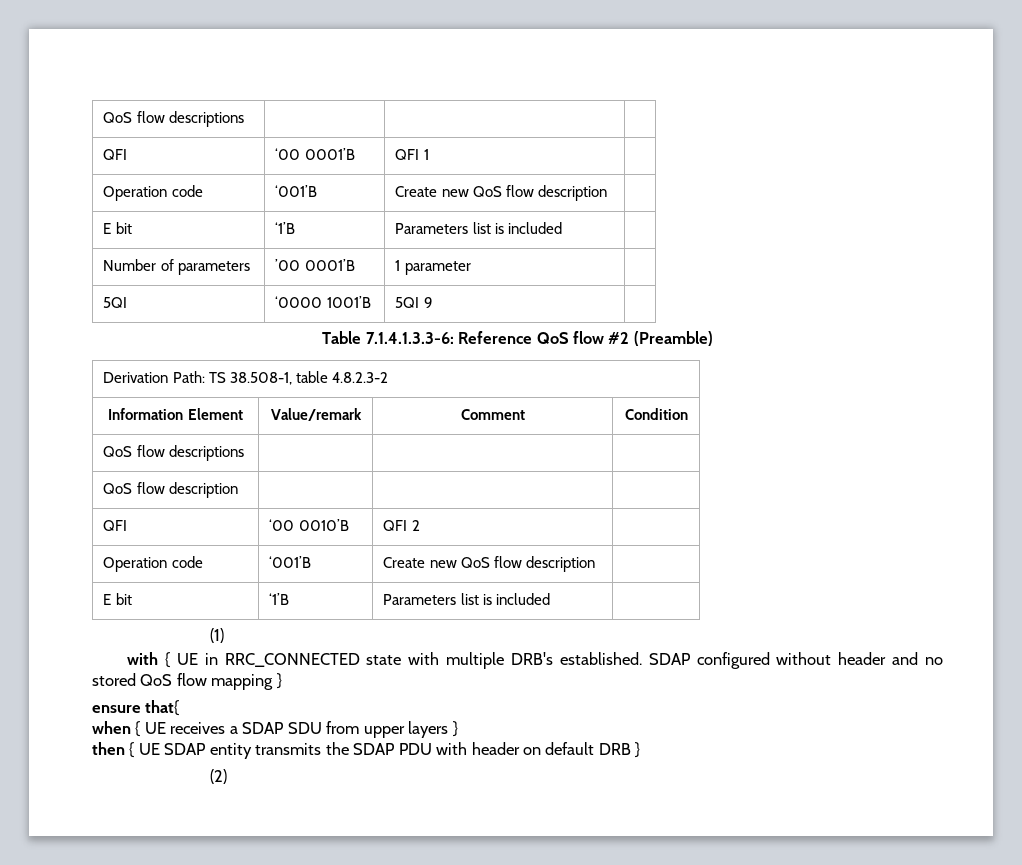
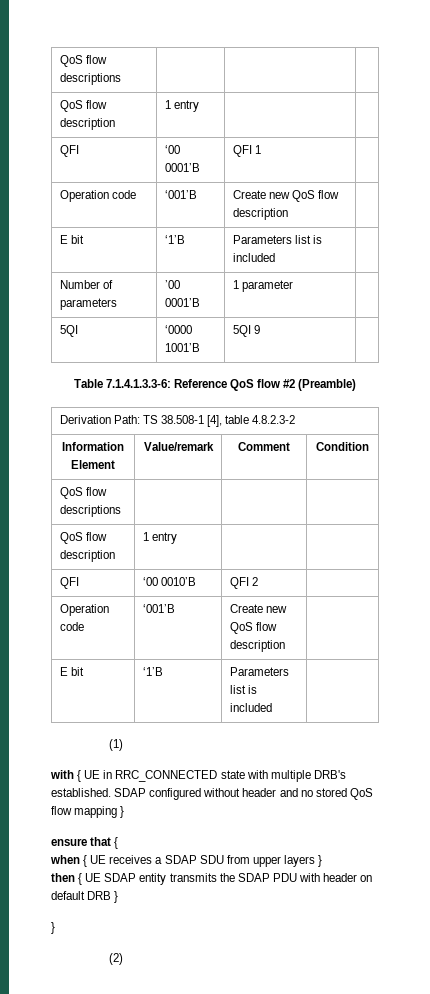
[103,111,244,127] QoS flow descriptions | | | -> [59,55,107,67] [59,73,121,85] [59,100,107,112] [59,118,115,130] [164,100,199,112] QoS flow descriptions | | | // QoS flow description | 1 entry | |
[229,372,292,385] 38.508-1, -> [160,415,222,427] 38.508-1 [4],
(238, 490) none -> [142,532,177,544] 1 entry
[145,700,180,716] that{ -> [90,837,119,849] that {
(641, 750) none -> [51,922,55,934] // }

